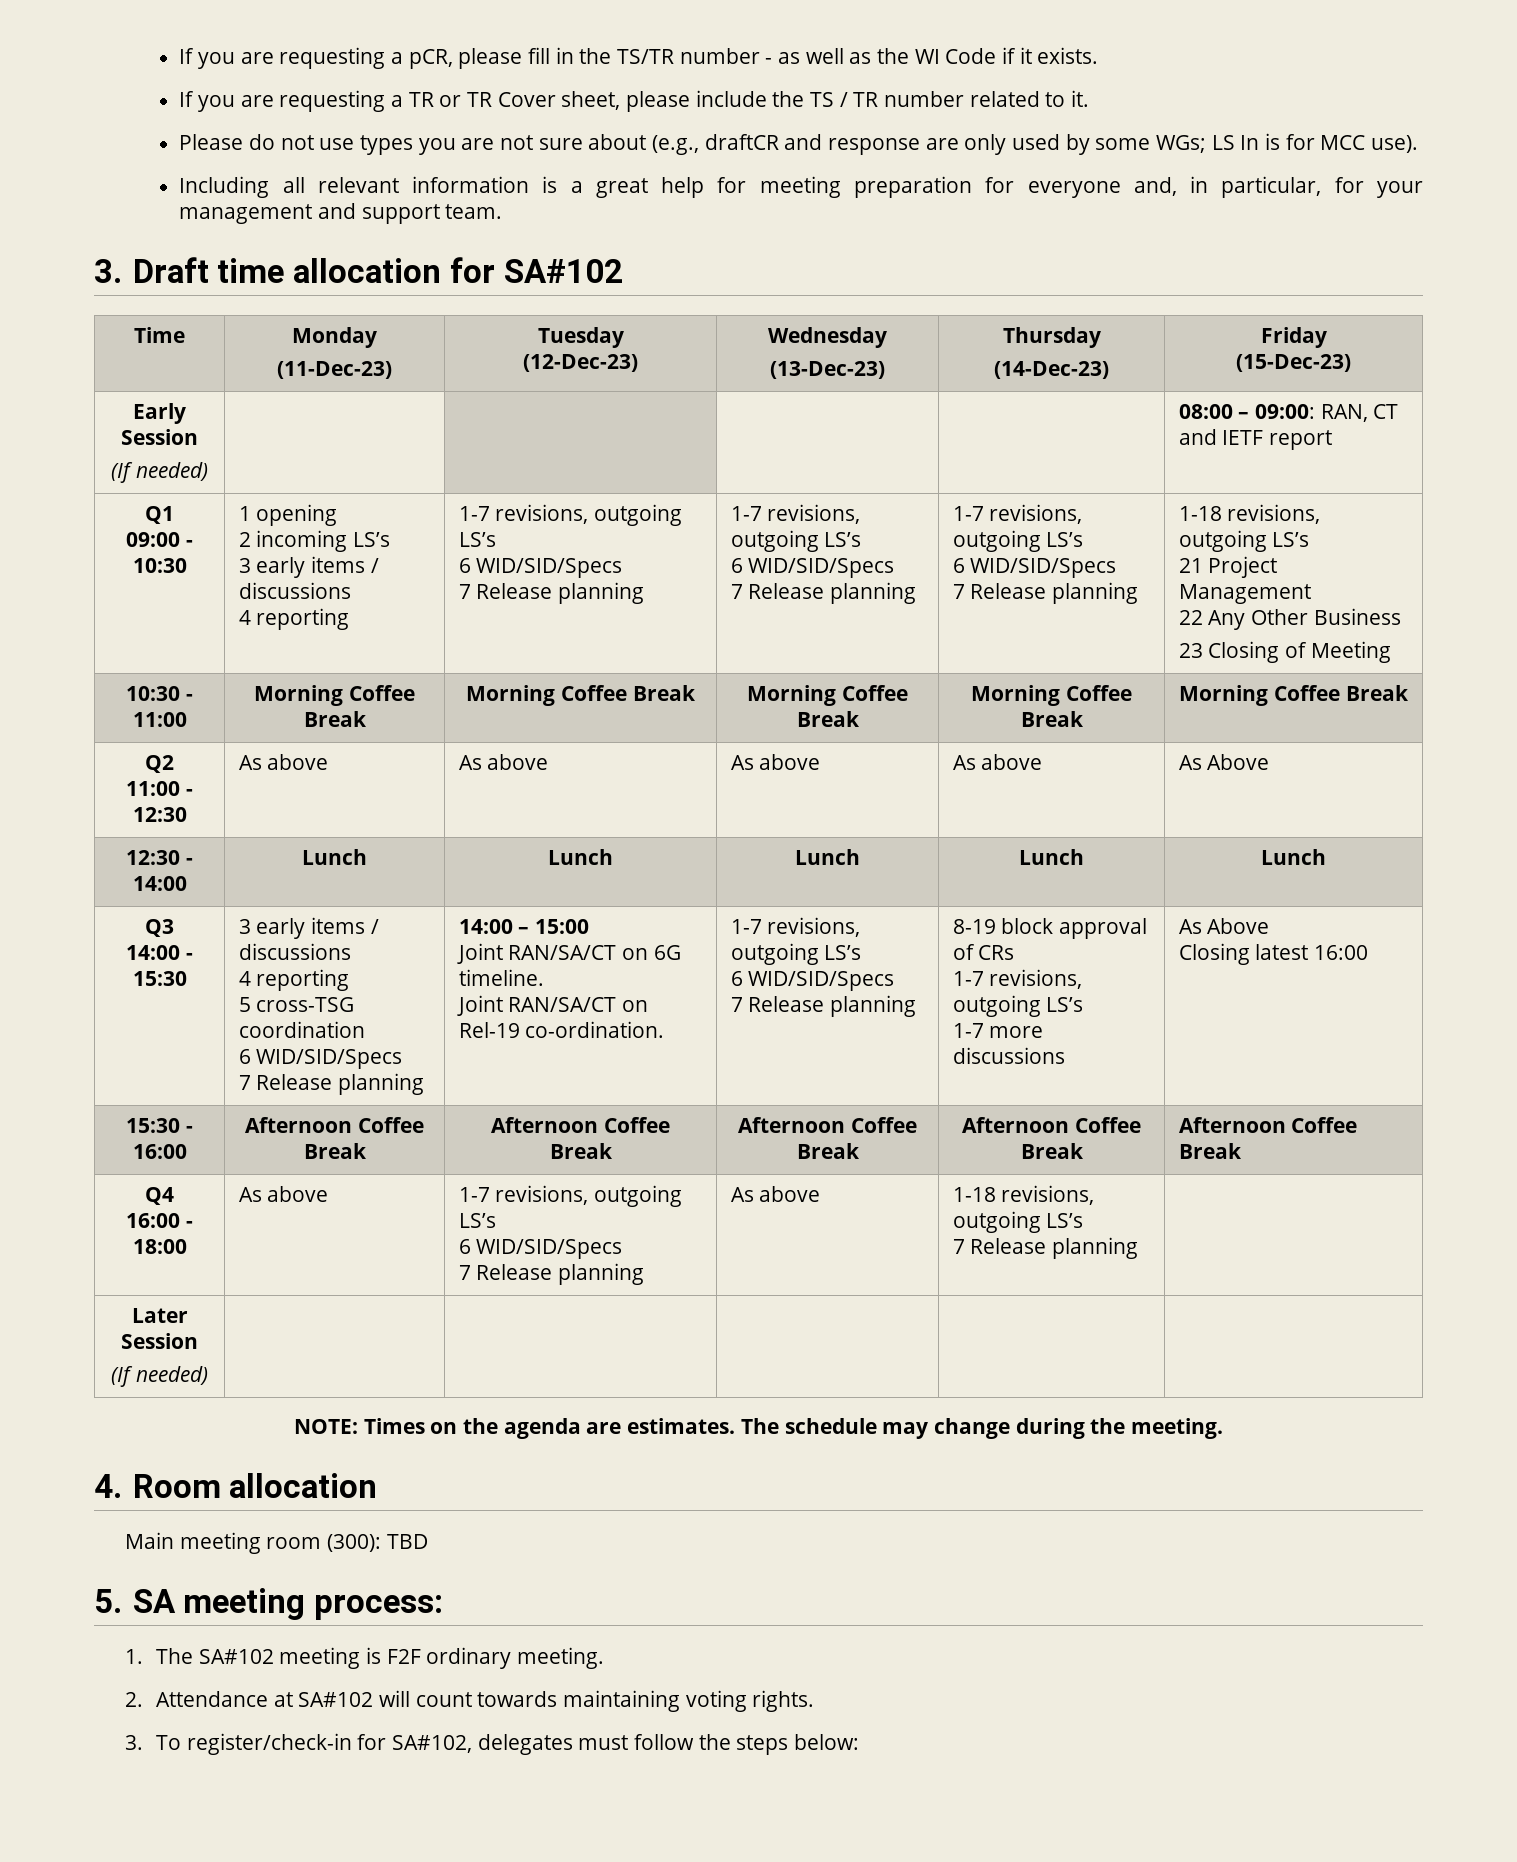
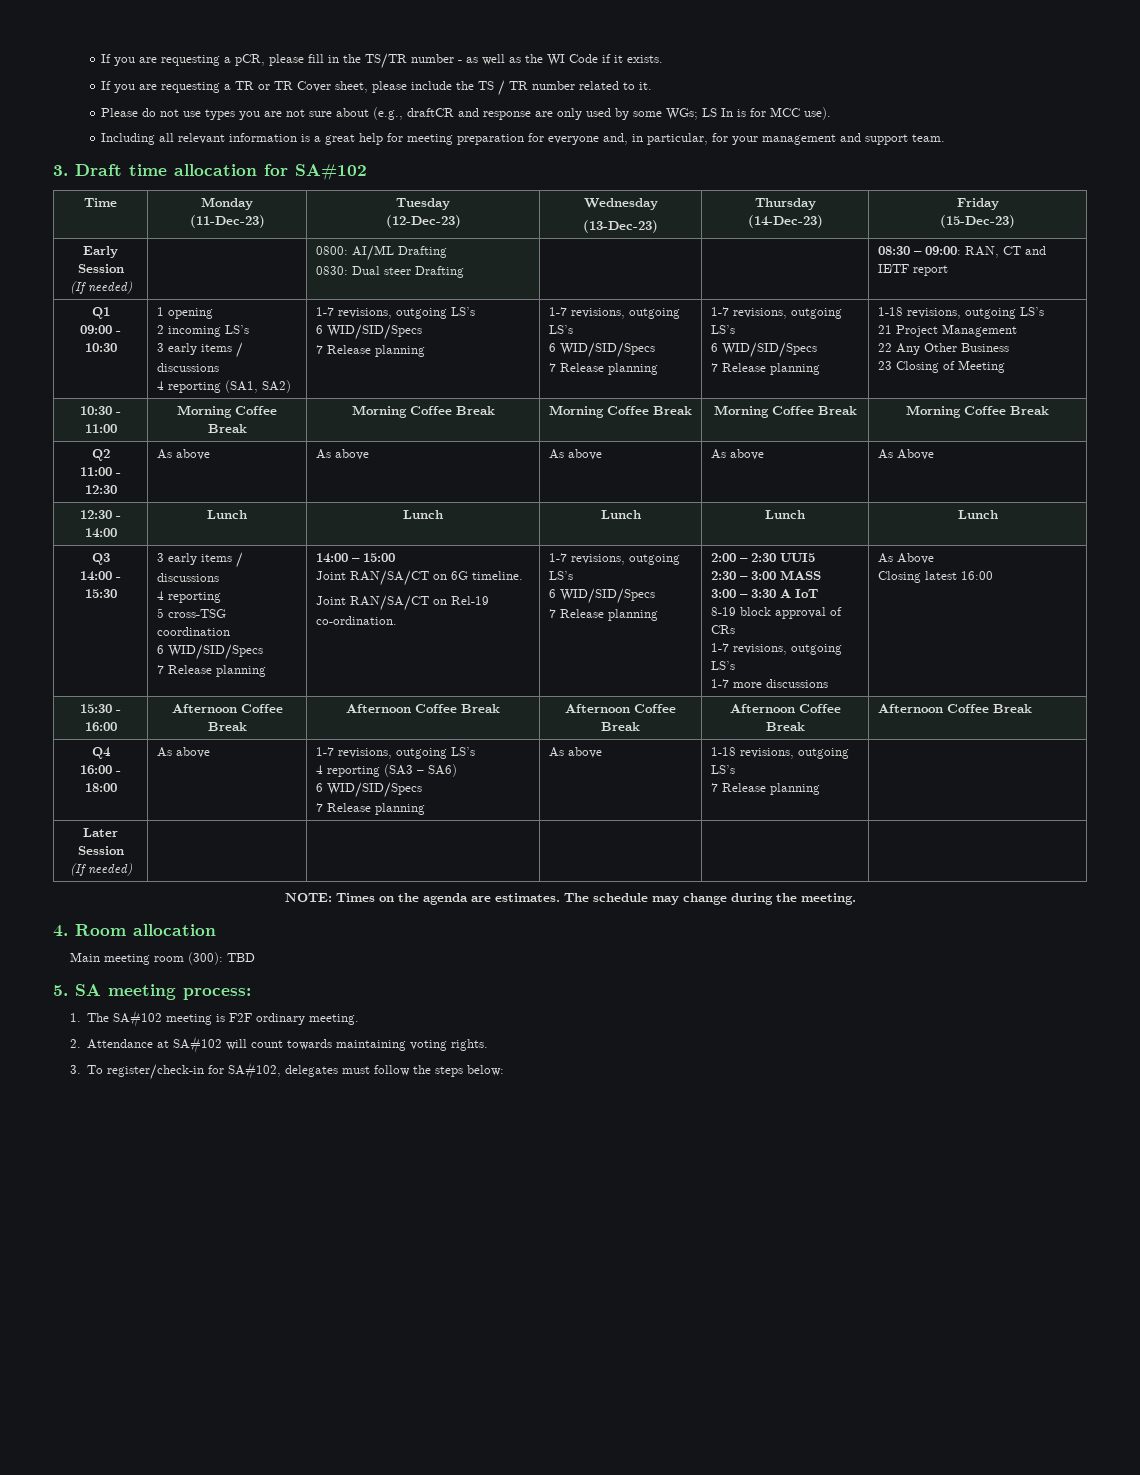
[1178,404,1233,419] | | | 08:00 -> [315,245,447,261] [315,266,464,278] [877,246,910,255] 0800: AI/ML Drafting // 0830: Dual steer Drafting | | | 08:30
(350, 619) none -> [224,380,291,393] (SA1, SA2)
(916, 1006) none -> [710,553,815,562] [710,570,821,580] [710,589,818,598] 2:00 – 2:30 UUI5 // 2:30 – 3:00 MASS // 3:00 – 3:30 A IoT //
(496, 1220) none -> [315,764,457,777] // 4 reporting (SA3 – SA6)

